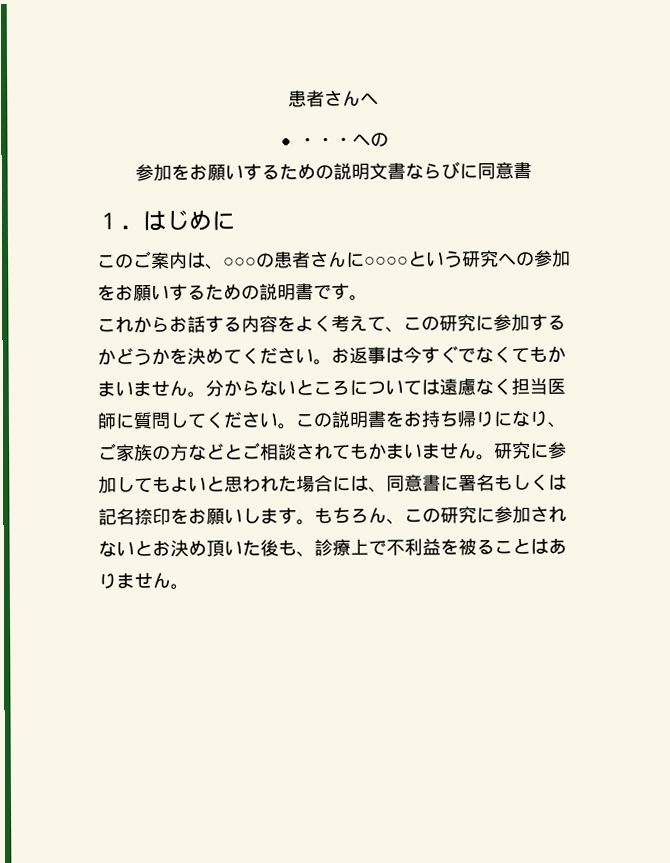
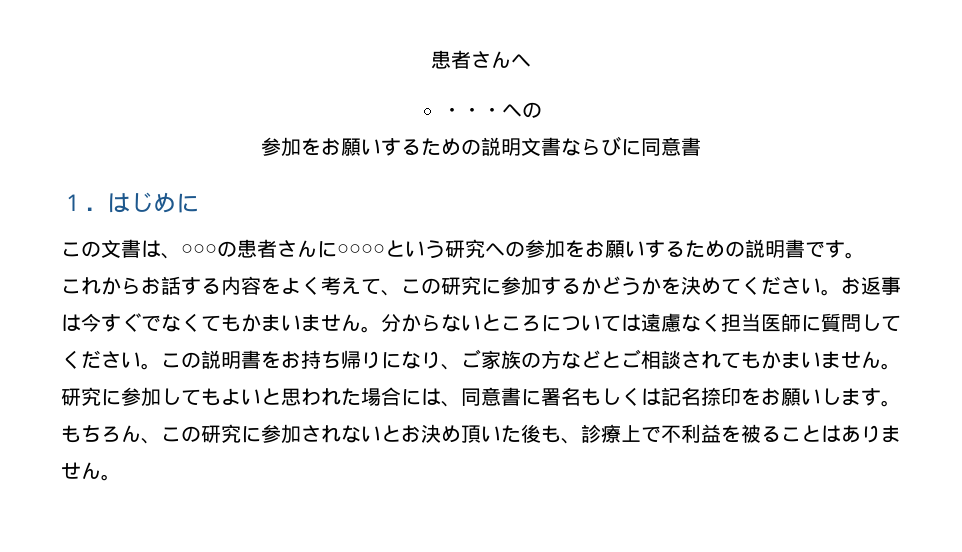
[133,250,188,269] ご案内 -> [101,239,141,258] 文書

